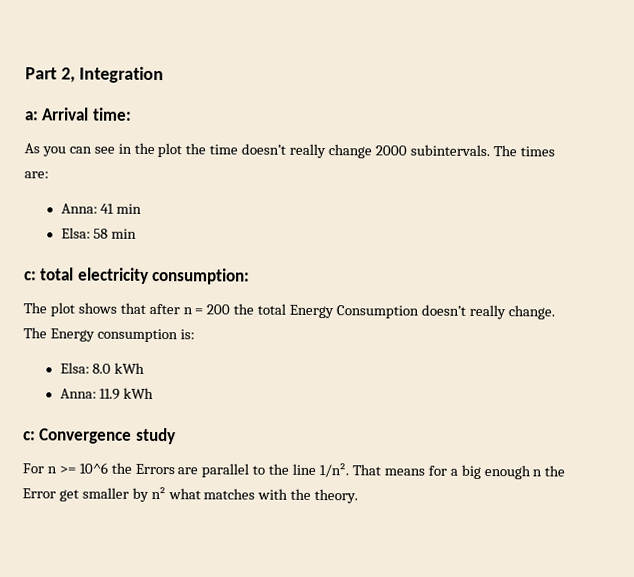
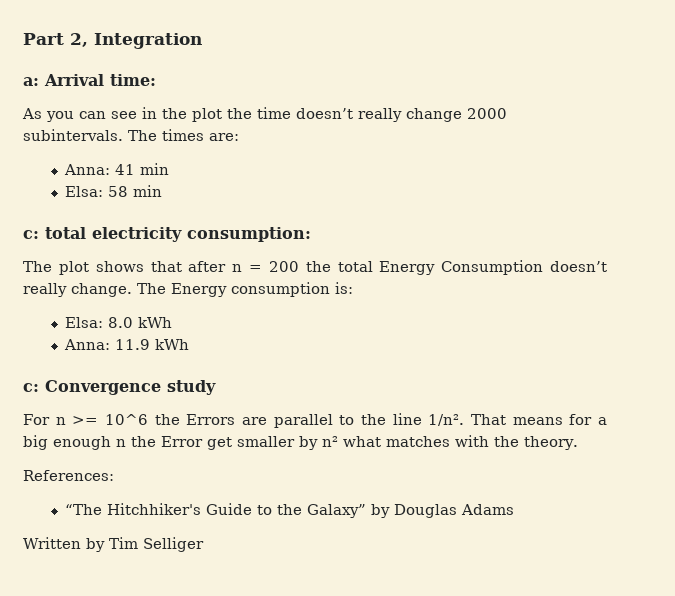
(359, 496) none -> [23,470,114,481] [65,503,515,518] [23,537,204,552] // References: // “The Hitchhiker's Guide to the Galaxy” by Douglas Adams // Written by Tim Selliger

